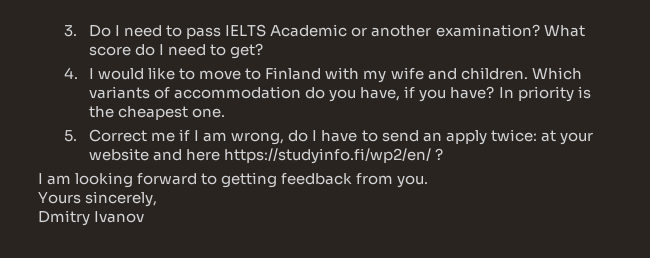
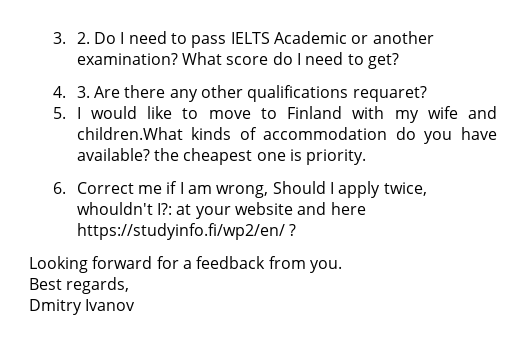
[63,25,77,37] 3. -> [52,32,90,44] 3. 2.
(78, 73) none -> [76,85,427,102] [52,107,66,119] 3. Are there any other qualifications requaret? // 5.
[460,67,582,80] [89,86,151,99] children. Which variants -> [76,127,232,140] children.What kinds
[360,86,591,102] [89,106,226,120] [63,130,77,142] have, if you have? In priority is the cheapest one. // 5. -> [461,127,497,140] [76,148,367,165] [52,182,66,194] have available? the cheapest one is priority. // 6.
[288,129,537,145] do I have to send an apply twice: -> [272,181,427,198] [76,202,173,215] Should I apply twice, whouldn't I?:
[38,172,278,188] I am looking forward to getting -> [29,256,192,273] Looking forward for a
[38,191,158,207] Yours sincerely, -> [29,277,130,294] Best regards,

